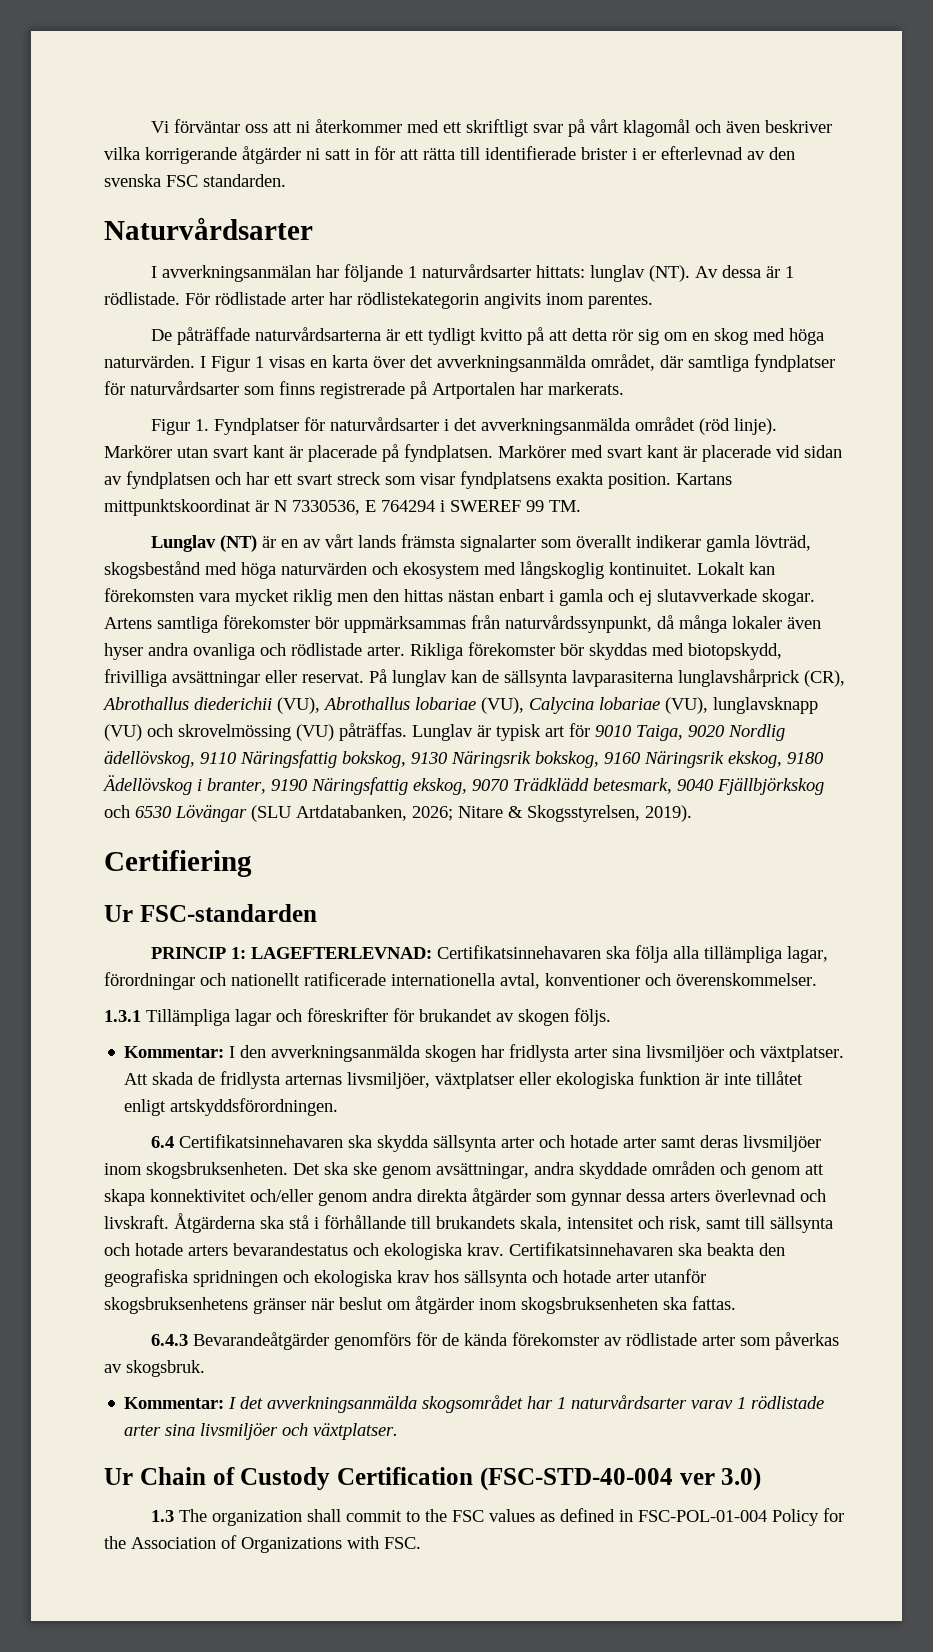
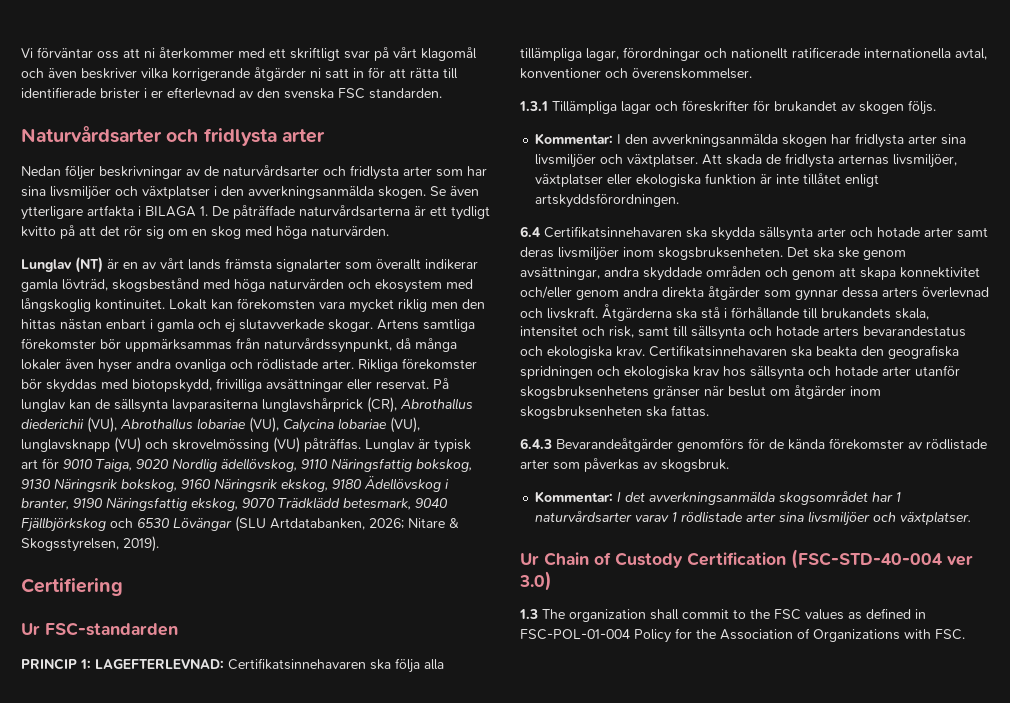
[150,264,794,282] [104,292,653,309] // I avverkningsanmälan har följande 1 naturvårdsarter hittats: lunglav (NT). Av dessa är 1 rödlistade. För rödlistade arter har rödlistekategorin angivits inom parentes. // -> [166,128,325,146] [21,165,487,180] [21,186,479,200] [21,205,208,220] och fridlysta arter // Nedan följer beskrivningar av de naturvårdsarter och fridlysta arter som har sina livsmiljöer och växtplatser i den avverkningsanmälda skogen. Se även ytterligare artfakta i BILAGA 1.
[571,328,607,341] detta -> [100,226,120,236] det
[200,354,835,372] [104,381,624,399] [150,417,777,435] [104,444,842,462] [104,471,732,489] [104,499,581,516] I Figur 1 visas en karta över det avverkningsanmälda området, där samtliga fyndplatser för naturvårdsarter som finns registrerade på Artportalen har markerats. // Figur 1. Fyndplatser för naturvårdsarter i det avverkningsanmälda området (röd linje). Markörer utan svart kant är placerade på fyndplatsen. Markörer med svart kant är placerade vid sidan av fyndplatsen och har ett svart streck som visar fyndplatsens exakta position. Kartans mittpunktskoordinat är N 7330536, E 764294 i SWEREF 99 TM. -> (389, 231) none

